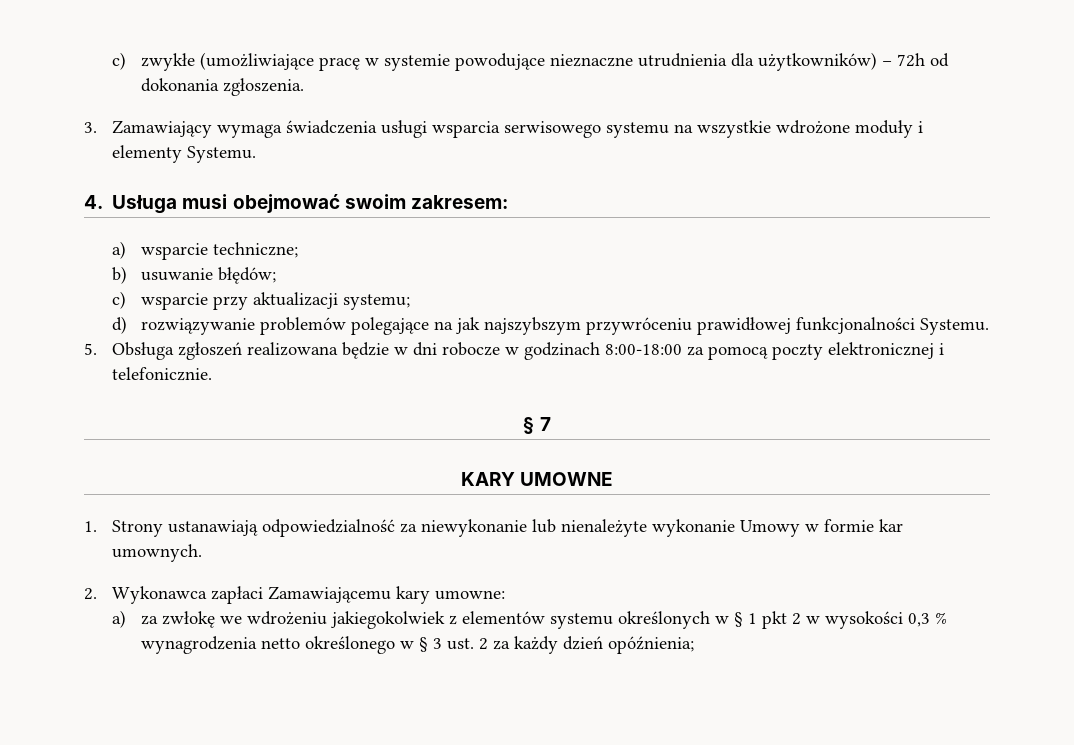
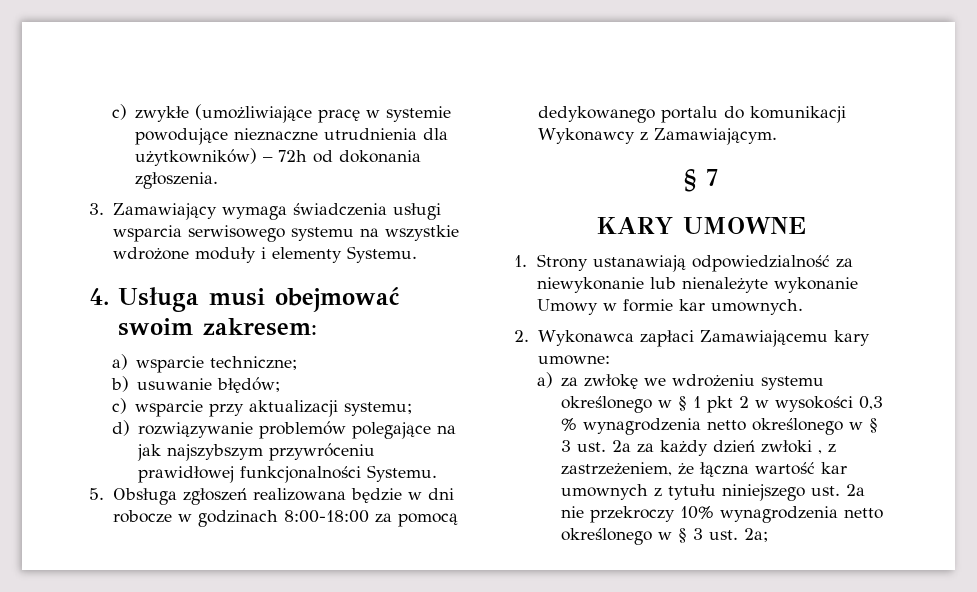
[772,342,945,360] [112,367,213,381] poczty elektronicznej i telefonicznie. -> [537,106,846,123] [537,128,777,145] dedykowanego portalu do komunikacji Wykonawcy z Zamawiającym.
[330,611,710,629] jakiegokolwiek z elementów systemu określonych -> [761,376,825,390] [561,396,653,413] systemu określonego
[478,638,488,650] 2 -> [612,440,632,452] 2a
[607,636,694,654] opóźnienia; -> [761,440,837,454] [561,462,848,477] [561,484,866,501] [561,506,884,523] [561,528,769,545] zwłoki , z zastrzeżeniem, że łączna wartość kar umownych z tytułu niniejszego ust. 2a nie przekroczy 10% wynagrodzenia netto określonego w § 3 ust. 2a;

